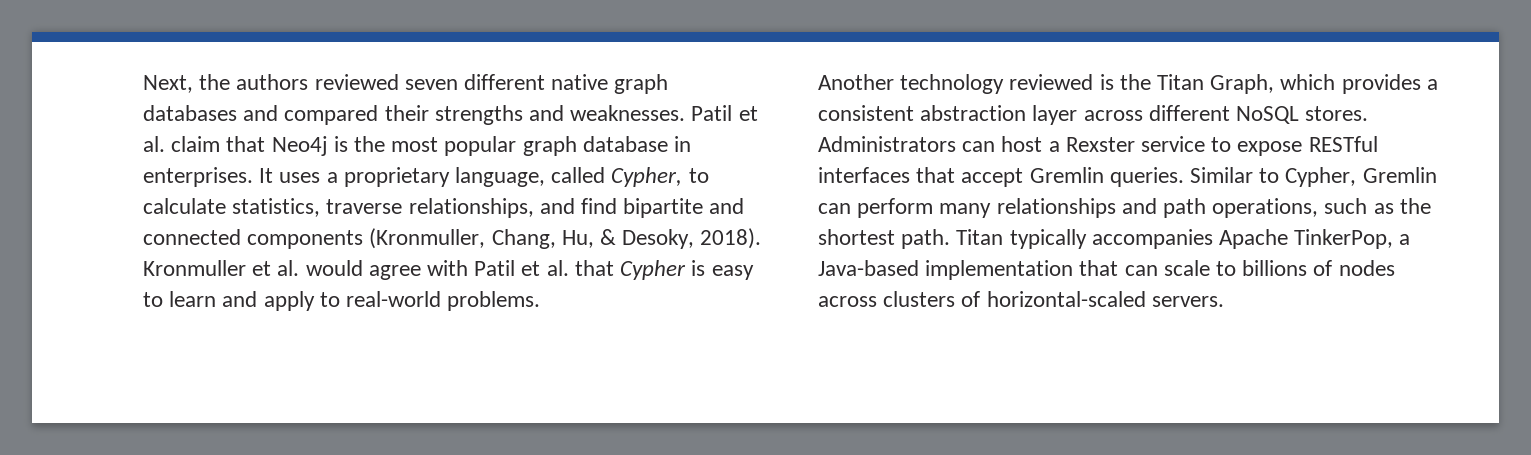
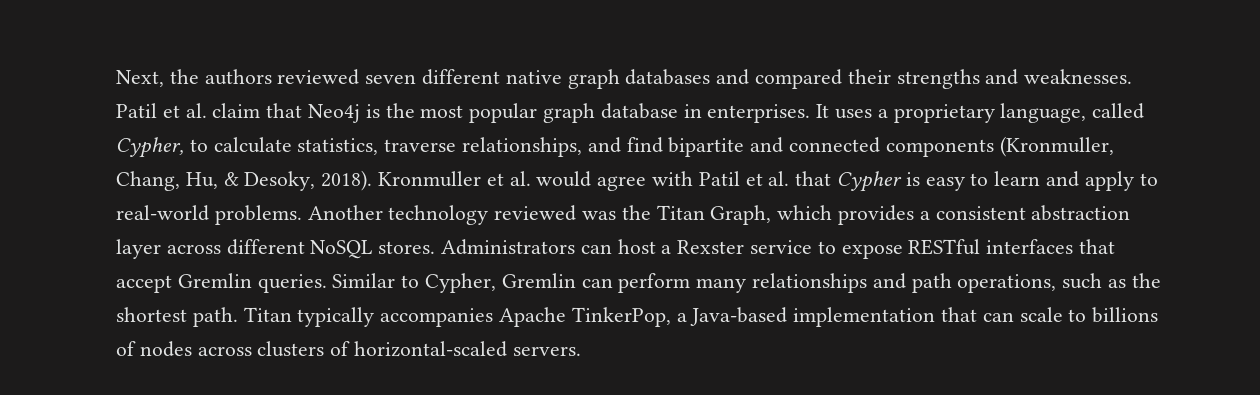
(541, 301) // -> (302, 215) none
[1099,74,1114,90] is -> [582,211,617,220] was

